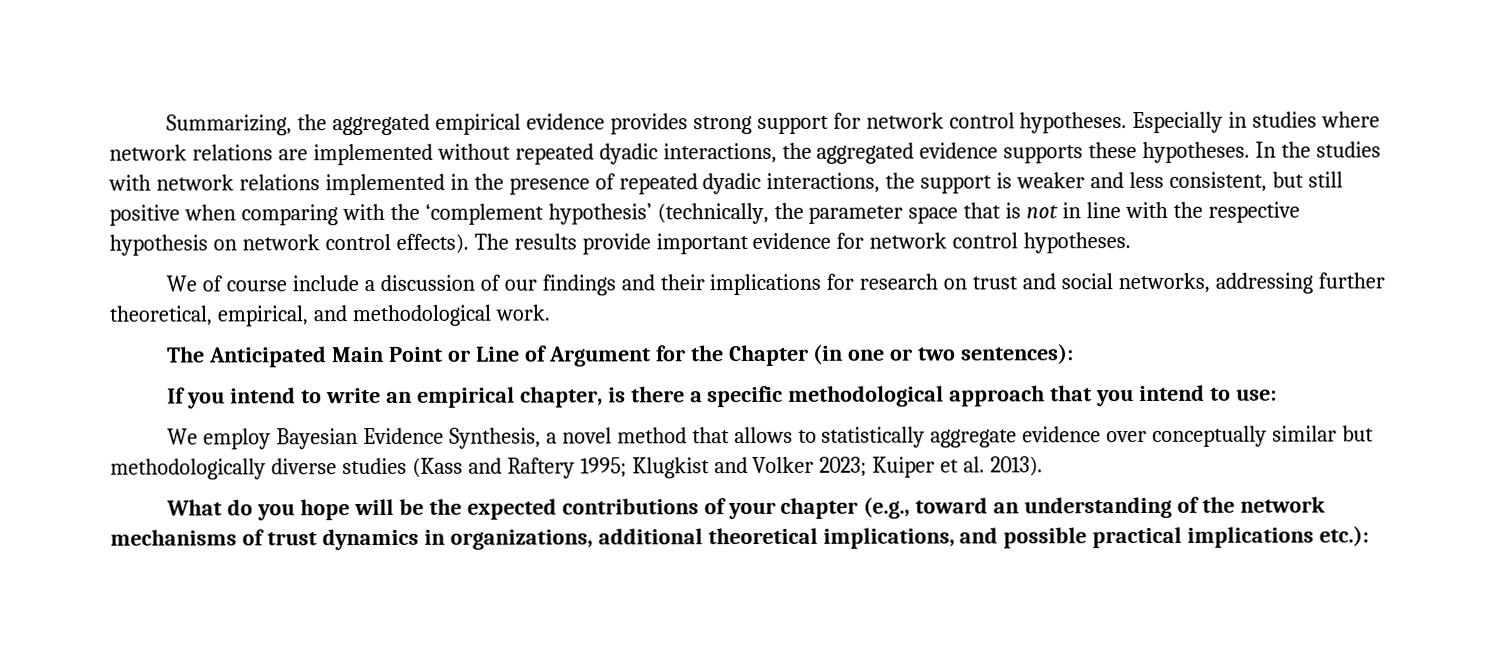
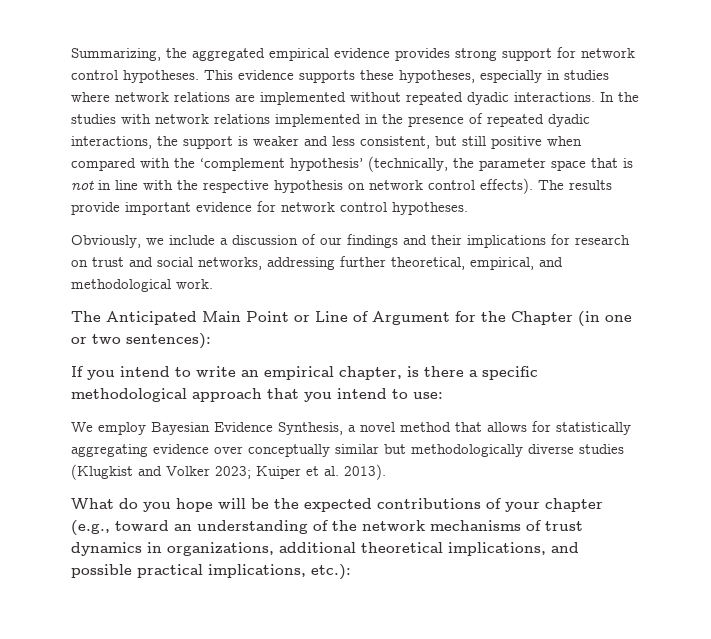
[1132,111,1224,134] Especially -> [204,70,542,83] This evidence supports these hypotheses, especially
[662,141,1251,164] interactions, the aggregated evidence supports these hypotheses. -> [514,92,595,102] interactions.
[240,204,338,226] comparing -> [71,158,136,171] compared
[166,275,287,292] We of course -> [71,235,164,248] Obviously, we
[797,426,1018,448] to statistically aggregate -> [532,421,631,435] [71,444,148,457] for statistically aggregating
[411,457,710,479] (Kass and Raftery 1995; Klugkist -> [71,464,133,480] (Klugkist
[1187,526,1315,548] implications -> [208,564,306,578] implications,

